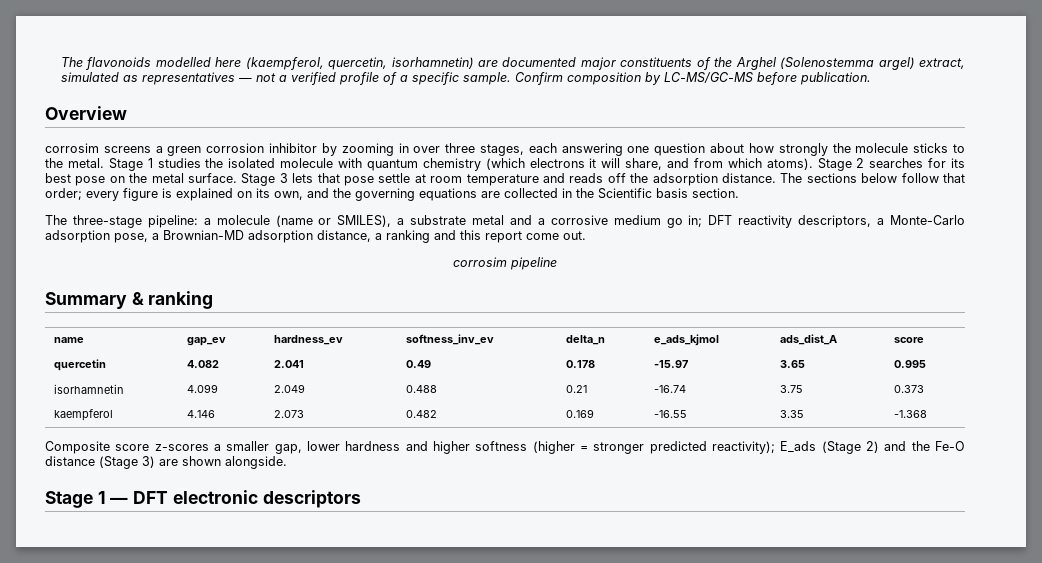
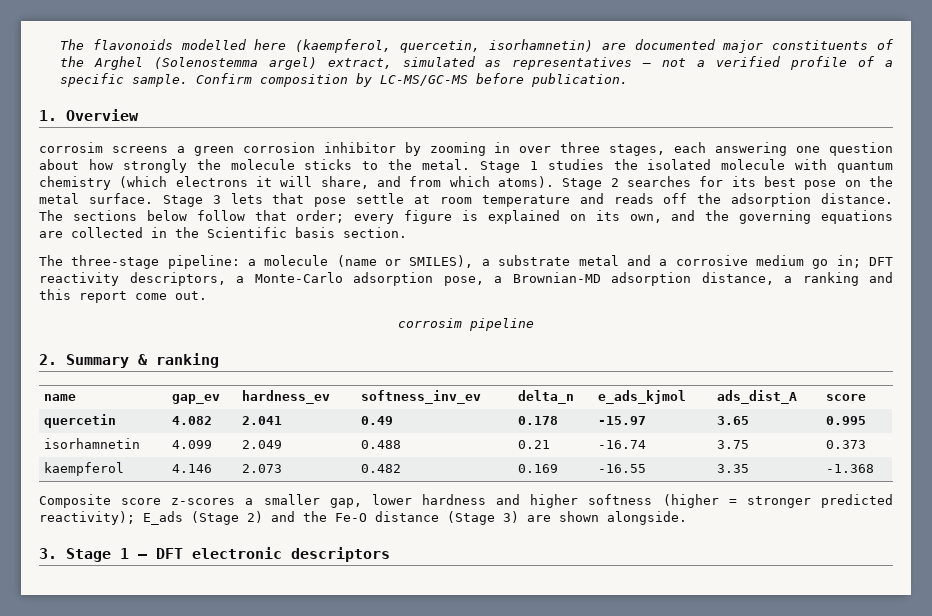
(871, 78) none -> [39,110,57,121] 1.
(557, 263) none -> [39,354,57,365] 2.
(287, 462) none -> [39,548,57,559] 3.

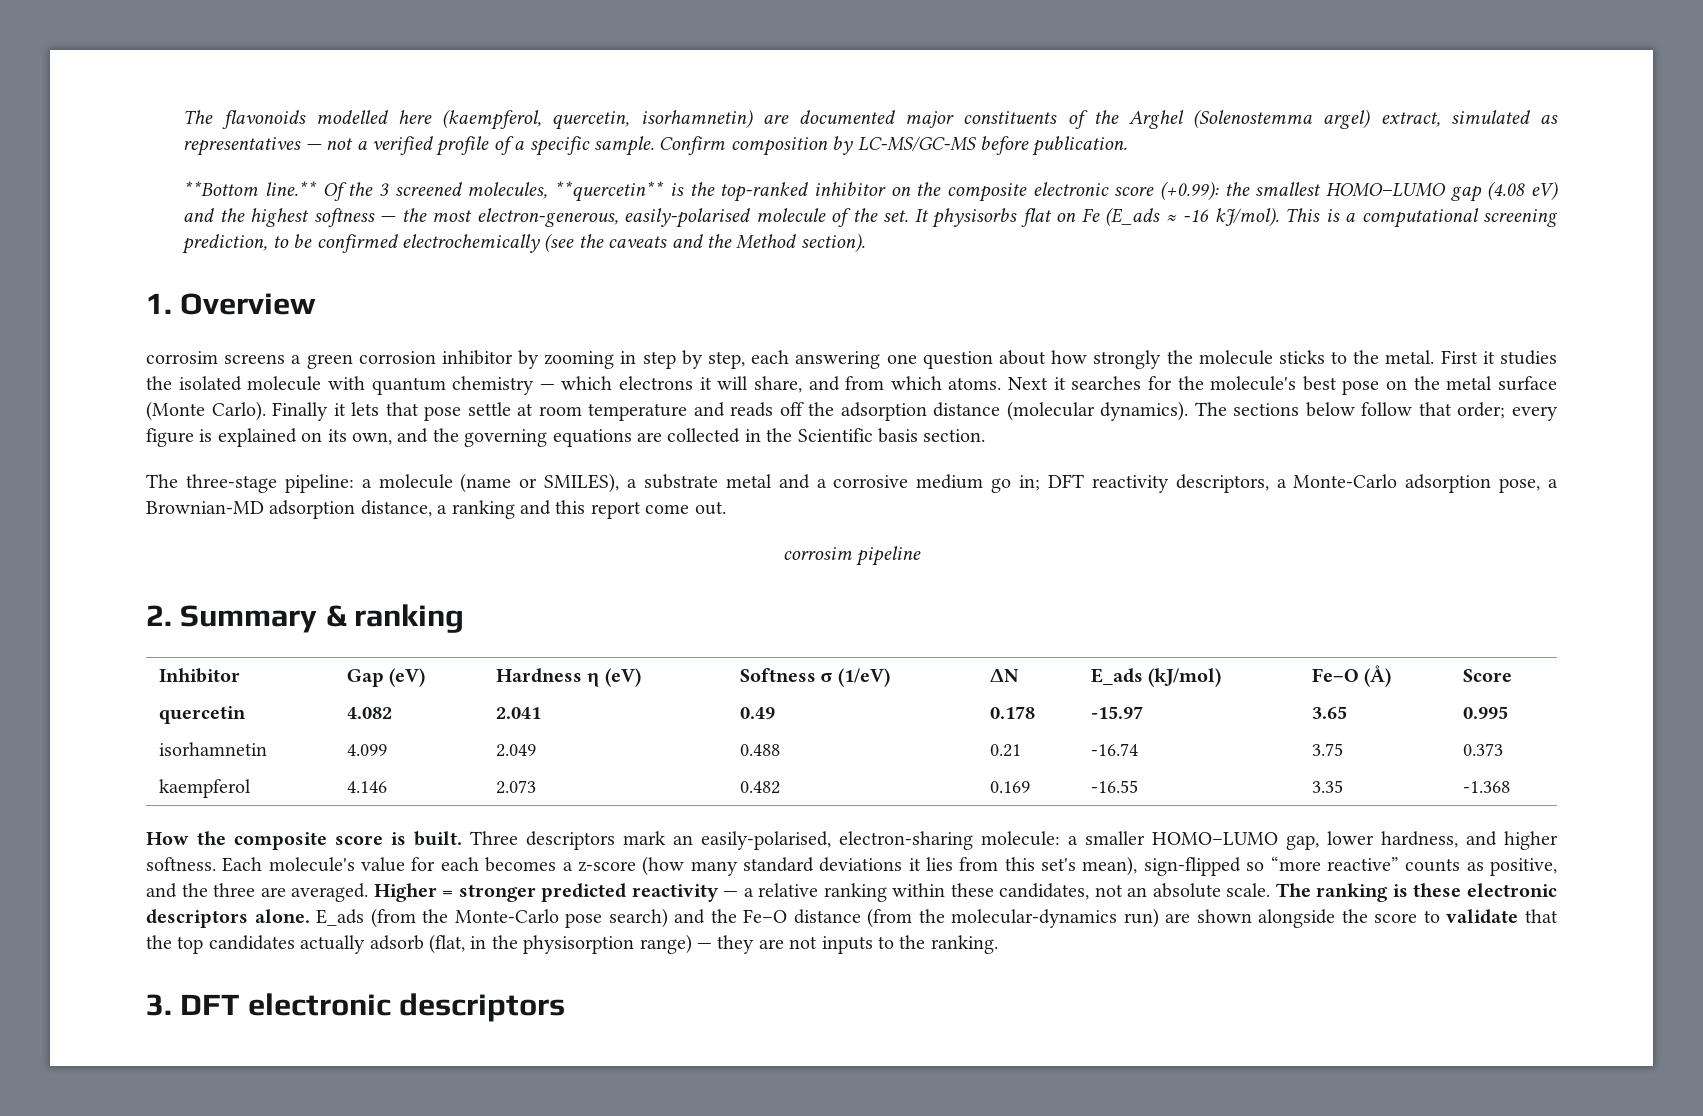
(628, 80) none -> [183,181,1559,202] [183,207,1558,228] [182,233,865,254] // **Bottom line.** Of the 3 screened molecules, **quercetin** is the top-ranked inhibitor on the composite electronic score (+0.99): the smallest HOMO–LUMO gap (4.08 eV) and the highest softness — the most electron-generous, easily-polarised molecule of the set. It physisorbs flat on Fe (E_ads ≈ -16 kJ/mol). This is a computational screening prediction, to be confirmed electrochemically (see the caveats and the Method section).
[519,142,666,156] over three stages, -> [642,350,746,369] step by step,
[479,161,538,173] Stage 1 -> [1440,350,1495,364] First it
[119,176,168,188] (which -> [539,376,613,390] — which
[497,176,756,190] atoms). Stage 2 searches for its -> [948,376,1297,391] atoms. Next it searches for the molecule's
[88,193,221,207] surface. Stage 3 -> [1498,376,1557,391] [146,401,346,421] surface (Monte Carlo). Finally it
[821,193,893,204] distance. -> [933,401,1189,421] distance (molecular dynamics).
[44,394,77,401] [172,394,221,404] [242,390,331,404] [361,390,482,404] [518,390,575,404] [598,390,687,404] [717,390,798,404] [826,394,867,401] name | gap_ev | hardness_ev | softness_inv_ev | delta_n | e_ads_kjmol | ads_dist_A | score -> [158,668,240,683] [346,668,426,687] [495,668,641,687] [739,668,890,687] [989,669,1019,682] [1090,668,1222,687] [1311,665,1392,687] [1462,669,1512,682] Inhibitor | Gap (eV) | Hardness η (eV) | Softness σ (1/eV) | ΔN | E_ads (kJ/mol) | Fe–O (Å) | Score
[39,494,236,508] Composite score z-scores -> [146,831,1060,850] How the composite score is built. Three descriptors mark an easily-polarised, electron-sharing molecule:
(320, 499) none -> [1152,832,1278,845] HOMO–LUMO
[422,494,487,505] hardness -> [1381,831,1458,848] hardness,
[588,494,893,508] [39,511,687,525] [39,548,148,562] softness (higher = stronger predicted reactivity); E_ads (Stage 2) and the Fe-O distance (Stage 3) are shown alongside. // 3. Stage 1 — -> [146,856,1557,876] [146,883,1557,902] [146,908,1558,928] [146,934,998,954] [146,994,172,1016] softness. Each molecule's value for each becomes a z-score (how many standard deviations it lies from this set's mean), sign-flipped so “more reactive” counts as positive, and the three are averaged. Higher = stronger predicted reactivity — a relative ranking within these candidates, not an absolute scale. The ranking is these electronic descriptors alone. E_ads (from the Monte-Carlo pose search) and the Fe–O distance (from the molecular-dynamics run) are shown alongside the score to validate that the top candidates actually adsorb (flat, in the physisorption range) — they are not inputs to the ranking. // 3.

